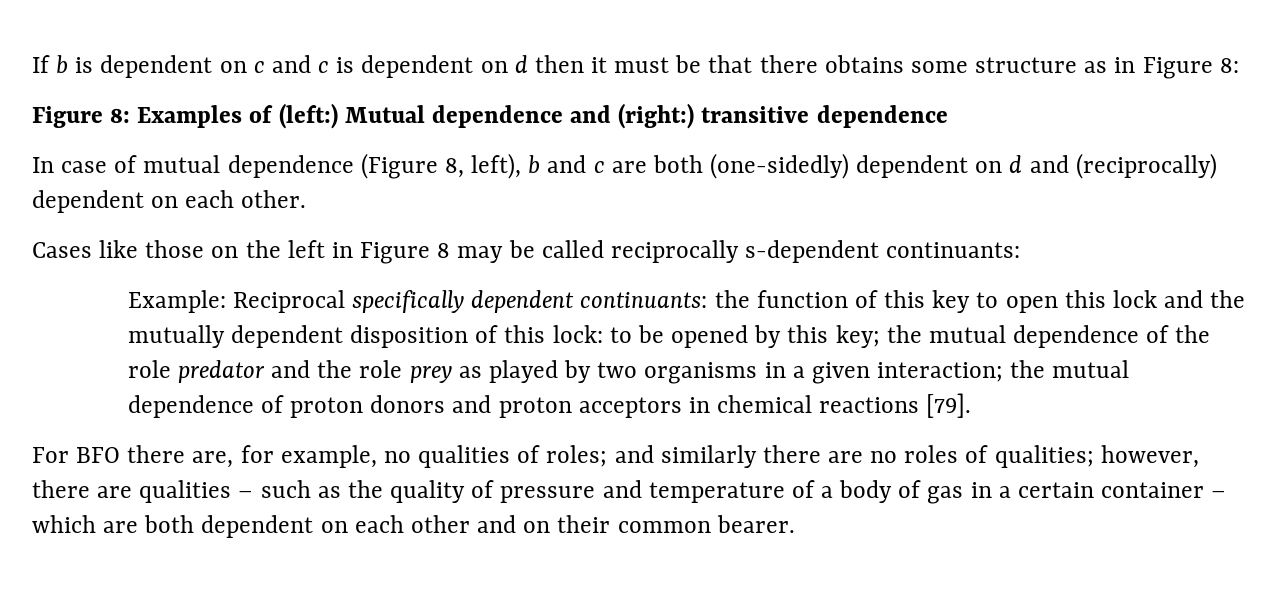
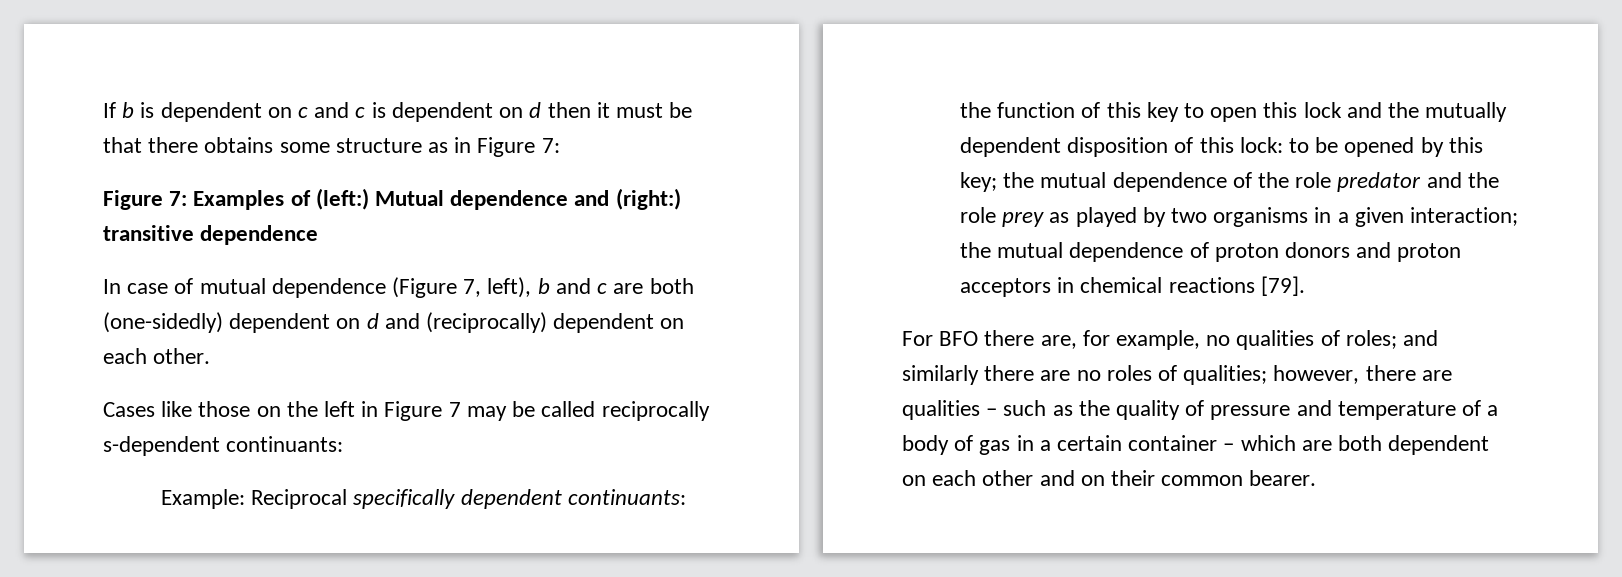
[1219,58,1239,73] [32,106,131,128] 8: // Figure 8: -> [541,138,560,153] [103,190,188,210] 7: // Figure 7:
[444,158,464,178] 8, -> [463,279,482,297] 7,
[437,243,451,258] 8 -> [448,402,461,417] 7

